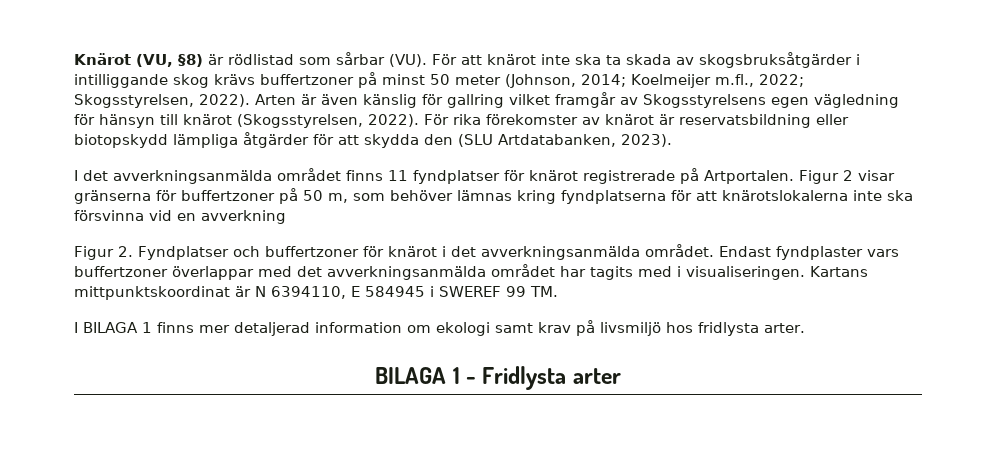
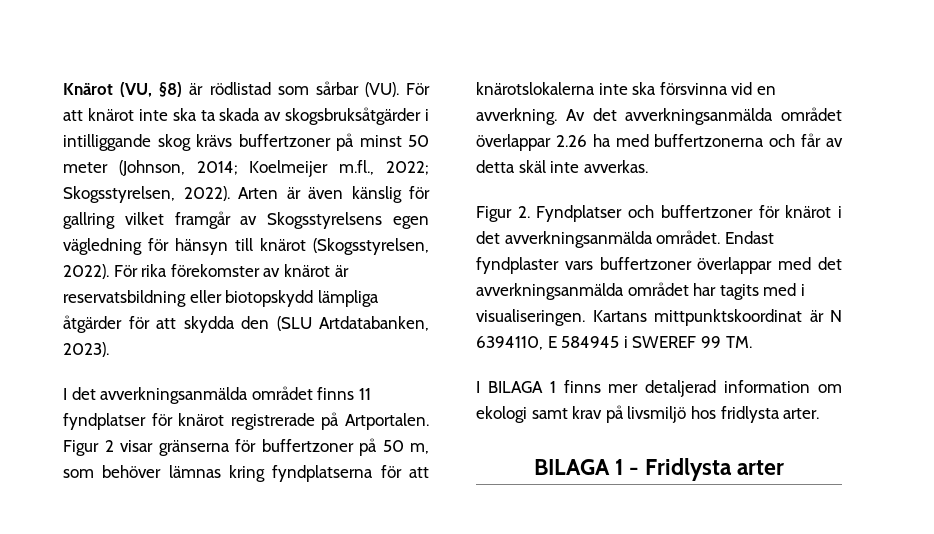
[201,210,286,224] avverkning -> [476,107,842,125] [476,133,843,151] [476,160,648,173] avverkning. Av det avverkningsanmälda området överlappar 2.26 ha med buffertzonerna och får av detta skäl inte avverkas.

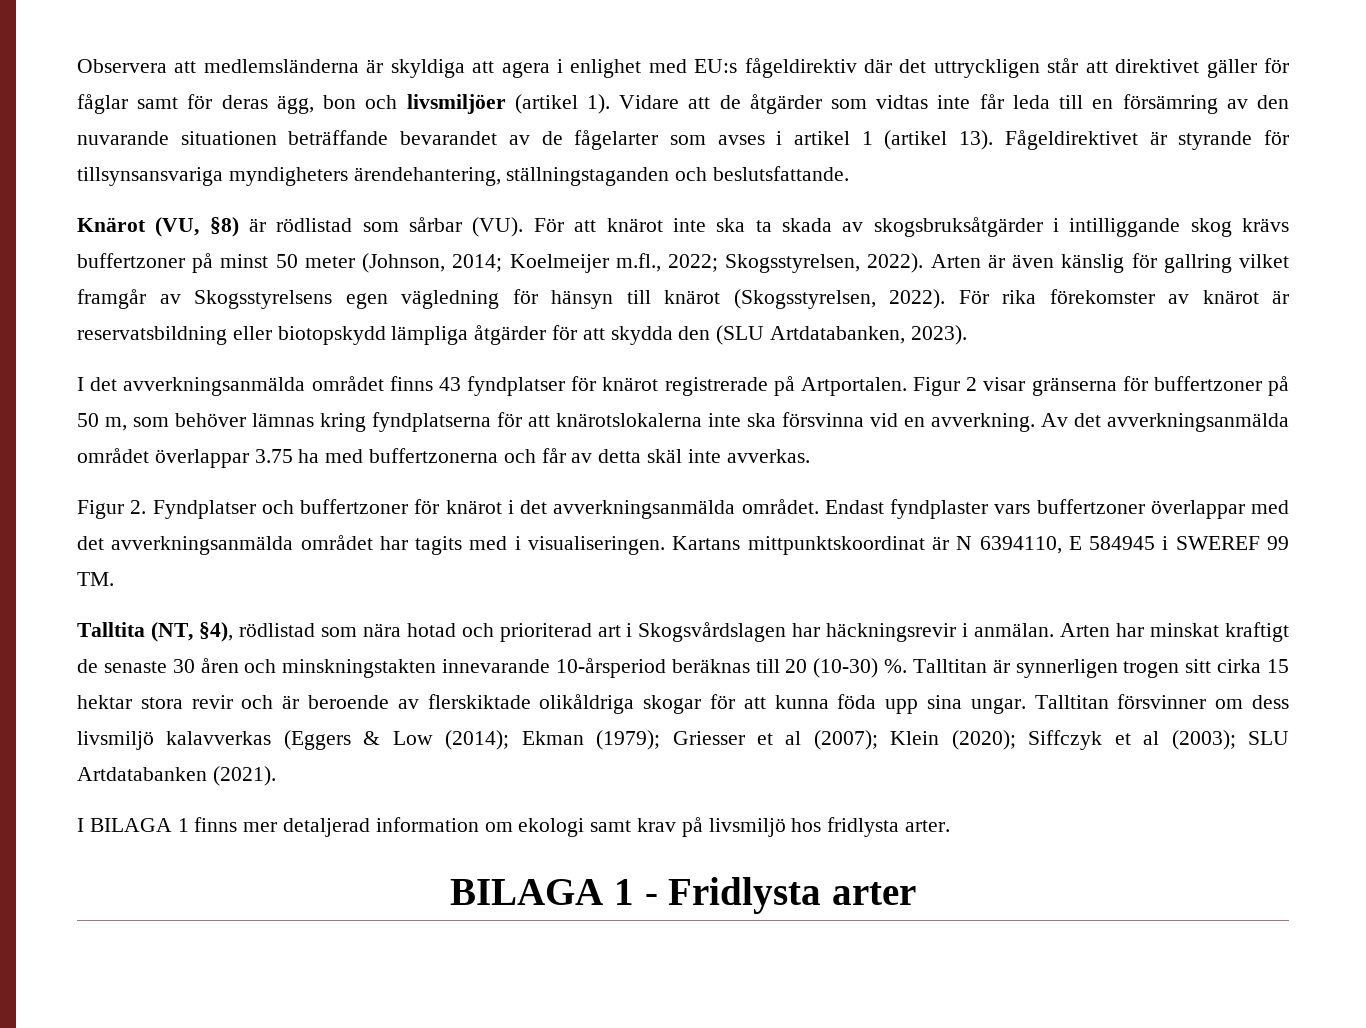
(63, 89) none -> [77,58,1290,78] [77,94,1290,114] [77,130,1290,150] [77,166,850,186] Observera att medlemsländerna är skyldiga att agera i enlighet med EU:s fågeldirektiv där det uttryckligen står att direktivet gäller för fåglar samt för deras ägg, bon och livsmiljöer (artikel 1). Vidare att de åtgärder som vidtas inte får leda till en försämring av den nuvarande situationen beträffande bevarandet av de fågelarter som avses i artikel 1 (artikel 13). Fågeldirektivet är styrande för tillsynsansvariga myndigheters ärendehantering, ställningstaganden och beslutsfattande. //
[358,388,371,400] 11 -> [438,377,461,391] 43
[555,135,587,147] 2.26 -> [254,449,293,463] 3.75
(752, 342) none -> [77,622,1289,642] [77,658,1290,678] [77,694,1289,714] [77,730,1289,750] [77,766,276,786] // Talltita (NT, §4), rödlistad som nära hotad och prioriterad art i Skogsvårdslagen har häckningsrevir i anmälan. Arten har minskat kraftigt de senaste 30 åren och minskningstakten innevarande 10-årsperiod beräknas till 20 (10-30) %. Talltitan är synnerligen trogen sitt cirka 15 hektar stora revir och är beroende av flerskiktade olikåldriga skogar för att kunna föda upp sina ungar. Talltitan försvinner om dess livsmiljö kalavverkas (Eggers & Low (2014); Ekman (1979); Griesser et al (2007); Klein (2020); Siffczyk et al (2003); SLU Artdatabanken (2021).

